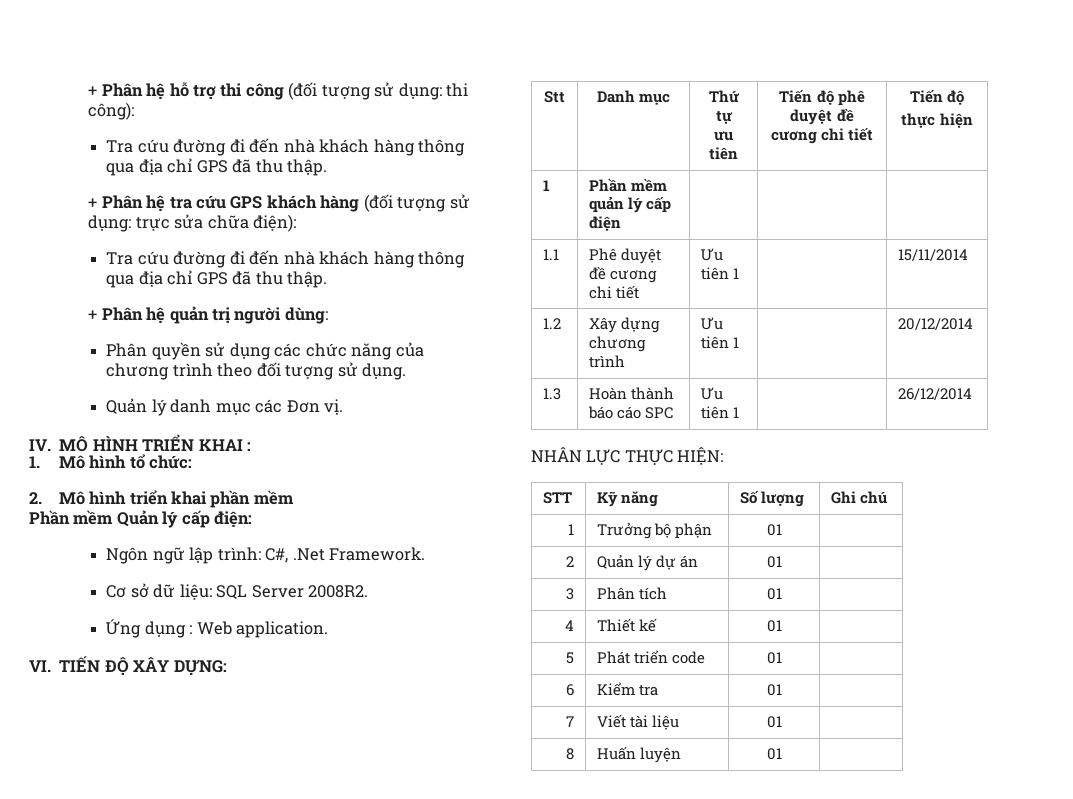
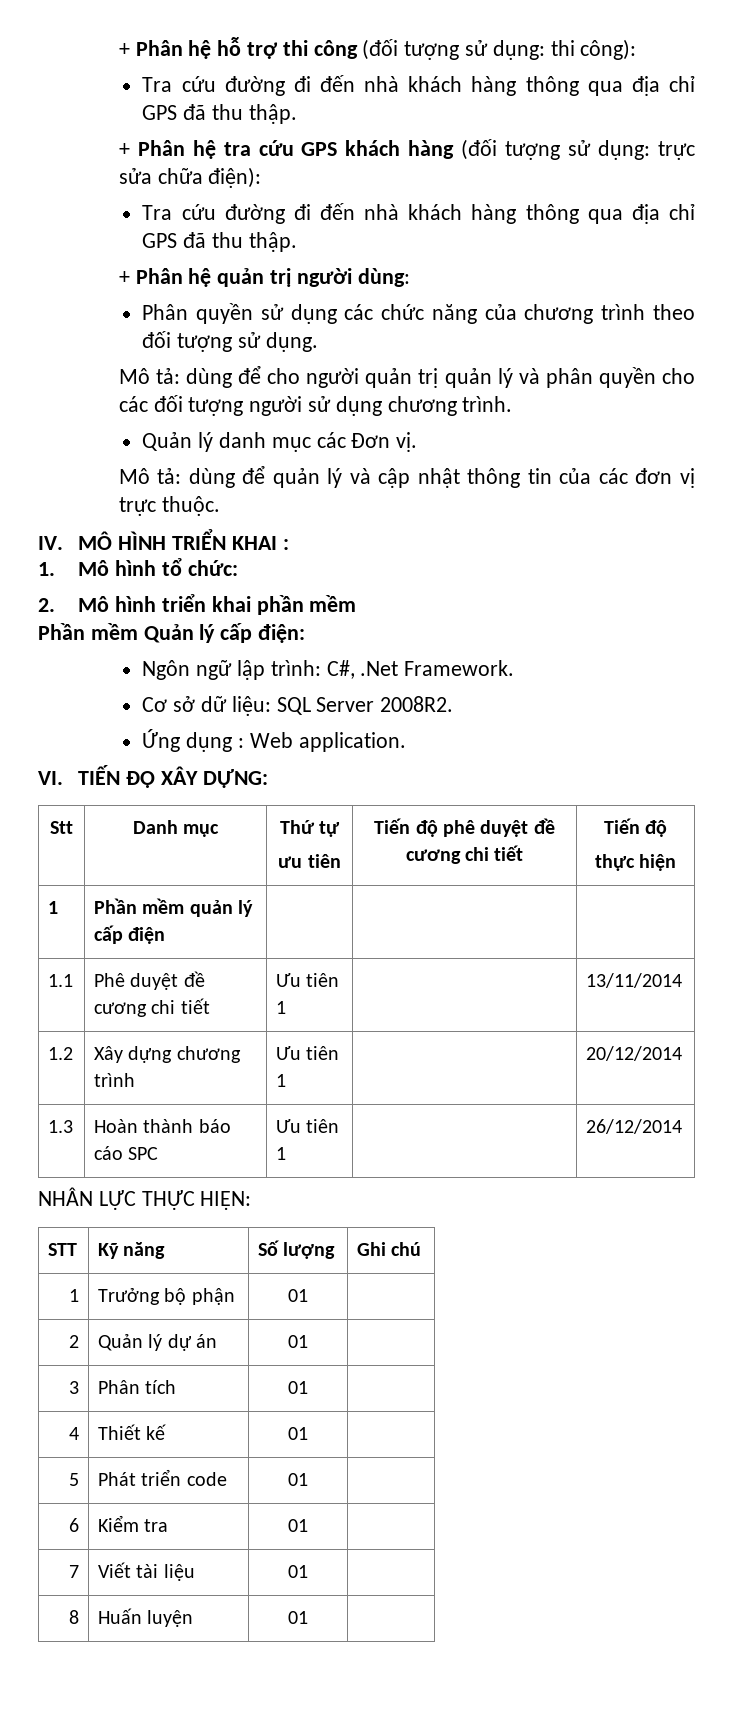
(407, 371) none -> [118,366,695,388] [118,395,513,416] // Mô tả: dùng để cho người quản trị quản lý và phân quyền cho các đối tượng người sử dụng chương trình.
(344, 407) none -> [118,466,695,488] [118,496,220,516] // Mô tả: dùng để quản lý và cập nhật thông tin của các đơn vị trực thuộc.
[898,249,969,261] 15/11/2014 -> [586,973,683,988] 13/11/2014

